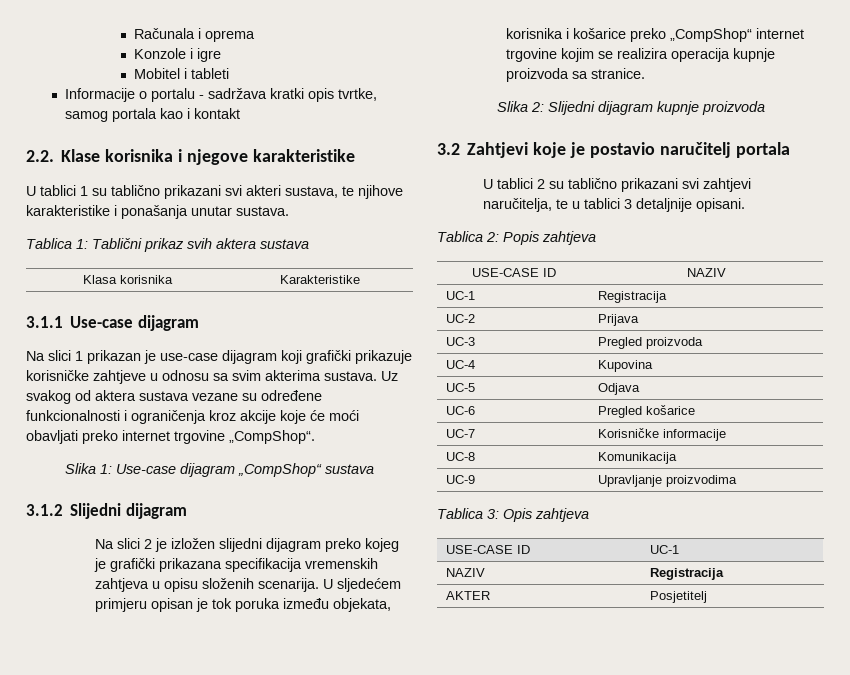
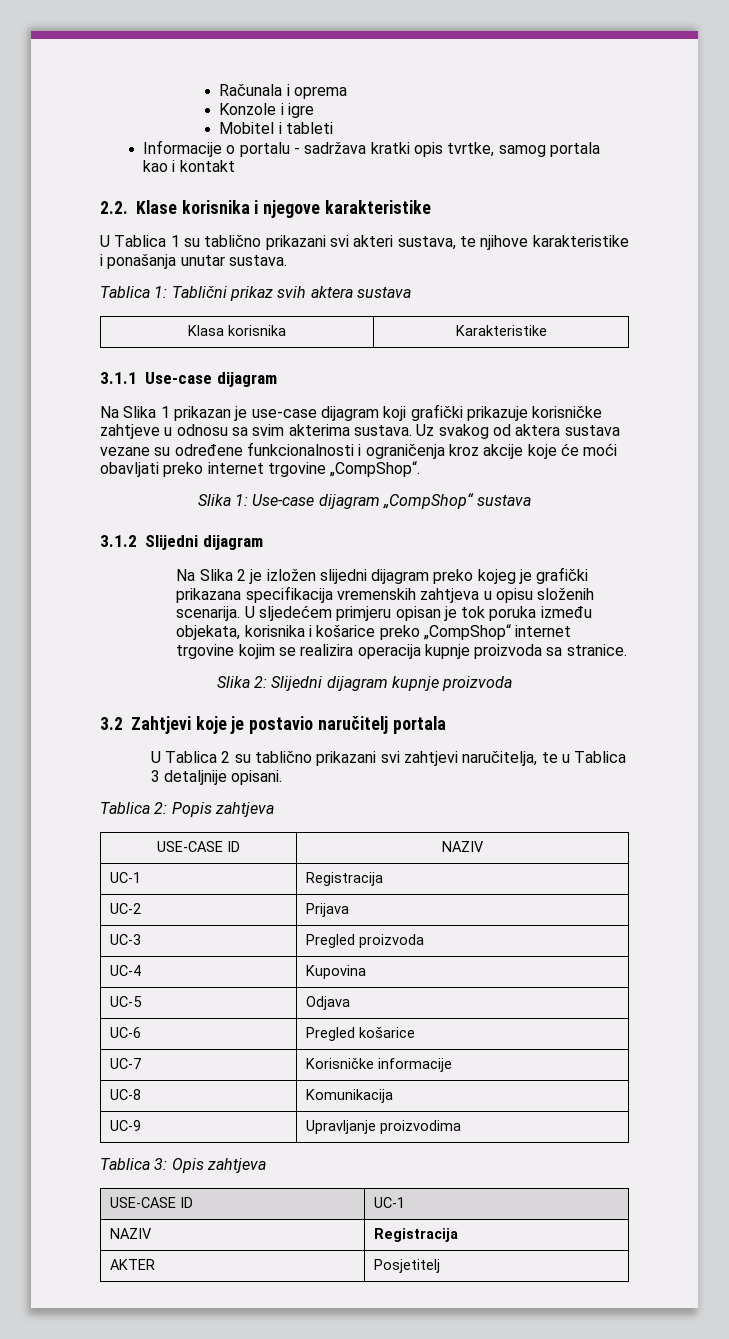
[40,185,76,196] tablici -> [114,235,167,247] Tablica
[48,350,71,361] slici -> [123,406,157,418] Slika
[117,538,141,549] slici -> [199,569,233,581] Slika
[497,178,534,189] tablici -> [165,751,218,763] Tablica
[584,198,621,209] tablici -> [574,751,627,763] Tablica

